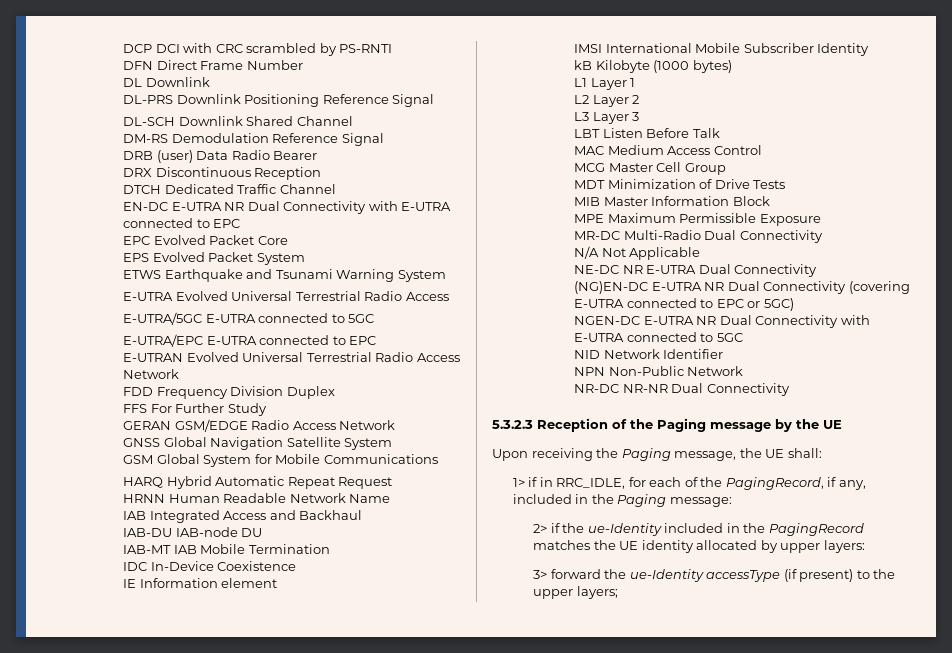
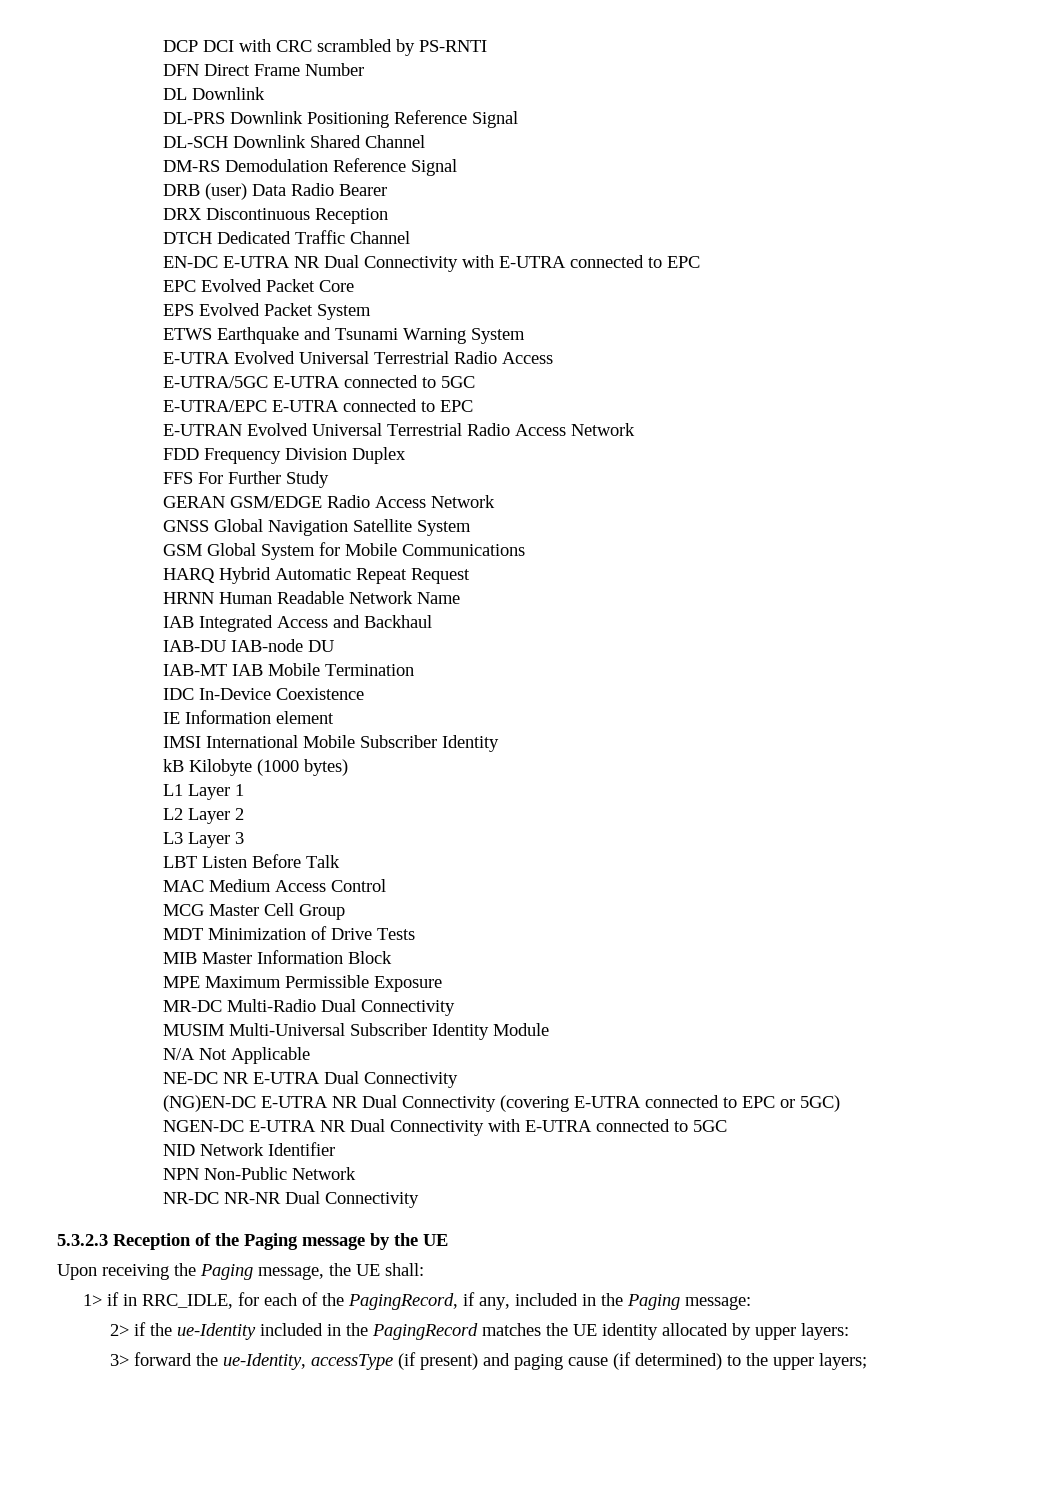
(823, 236) none -> [162,1023,549,1040] // MUSIM Multi-Universal Subscriber Identity Module
[629,569,704,582] ue-Identity -> [222,1353,306,1370] ue-Identity,
(854, 575) none -> [482,1352,722,1370] and paging cause (if determined)

